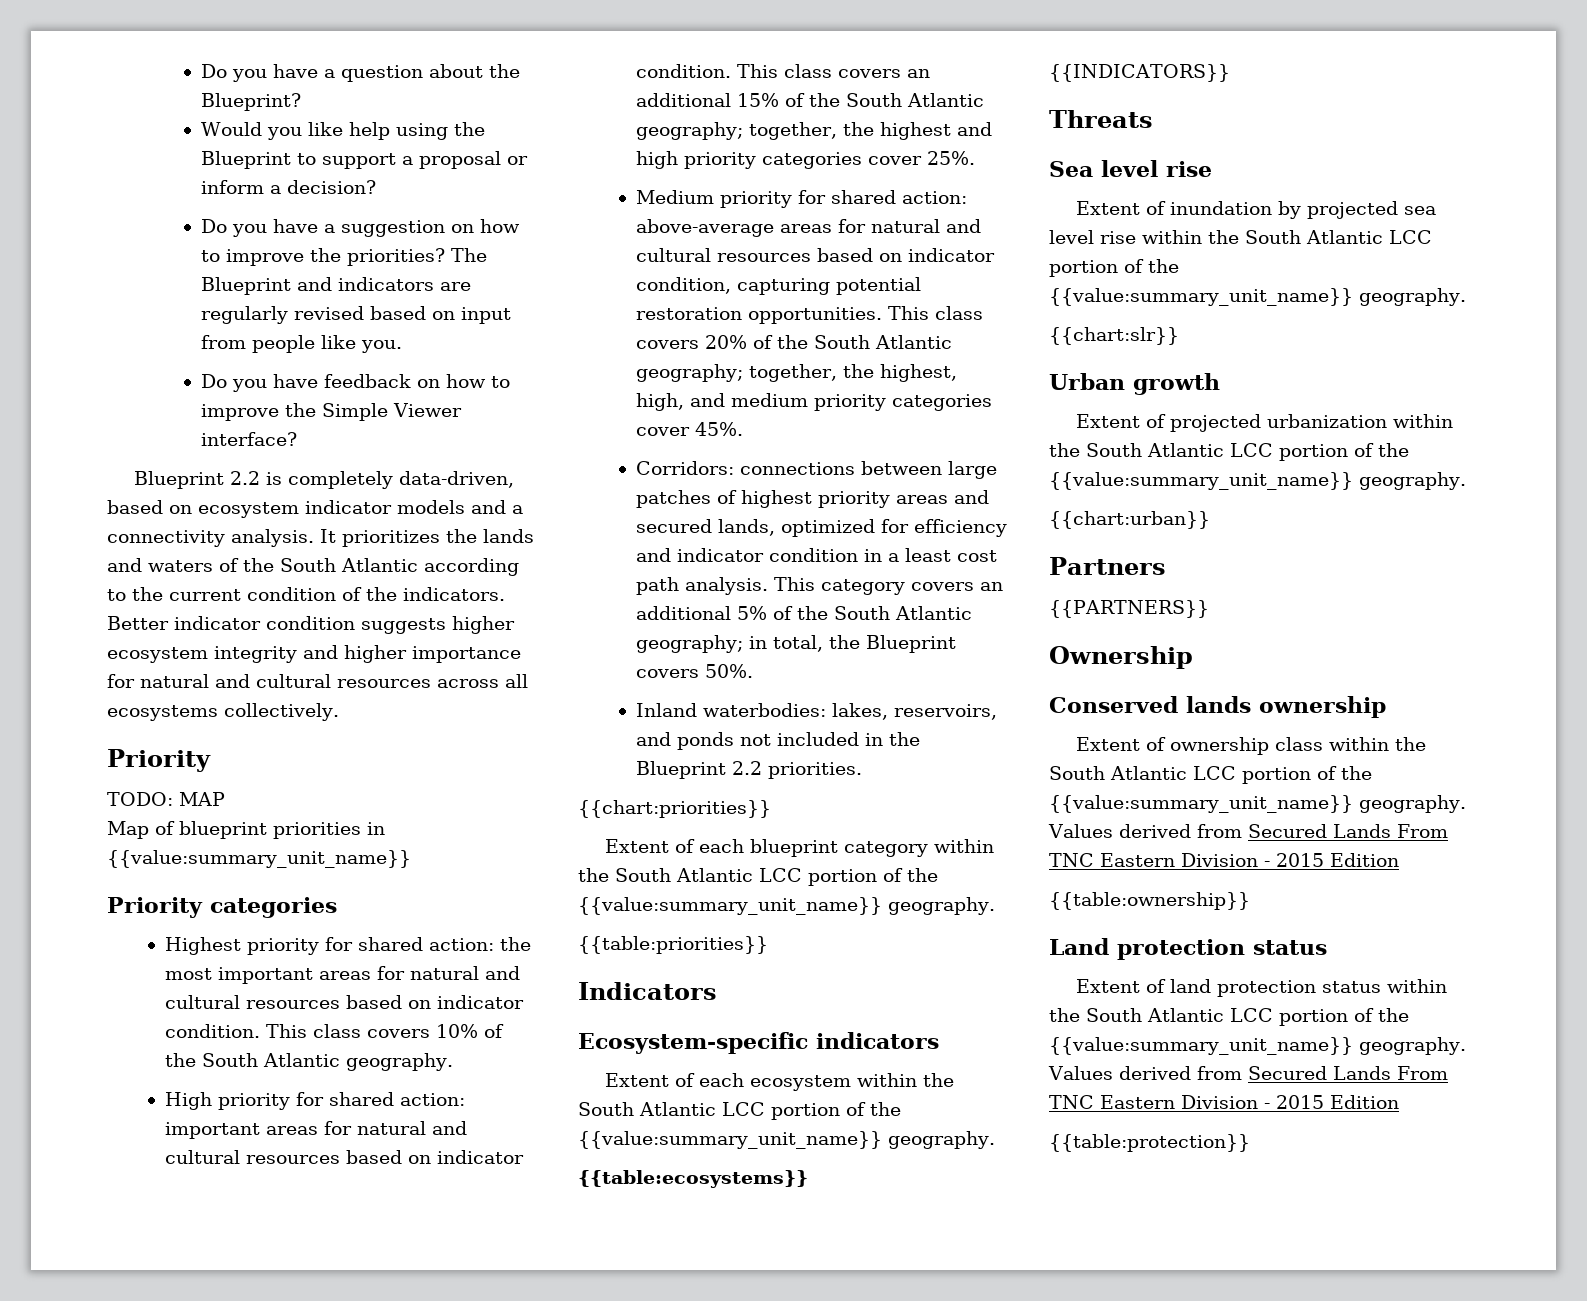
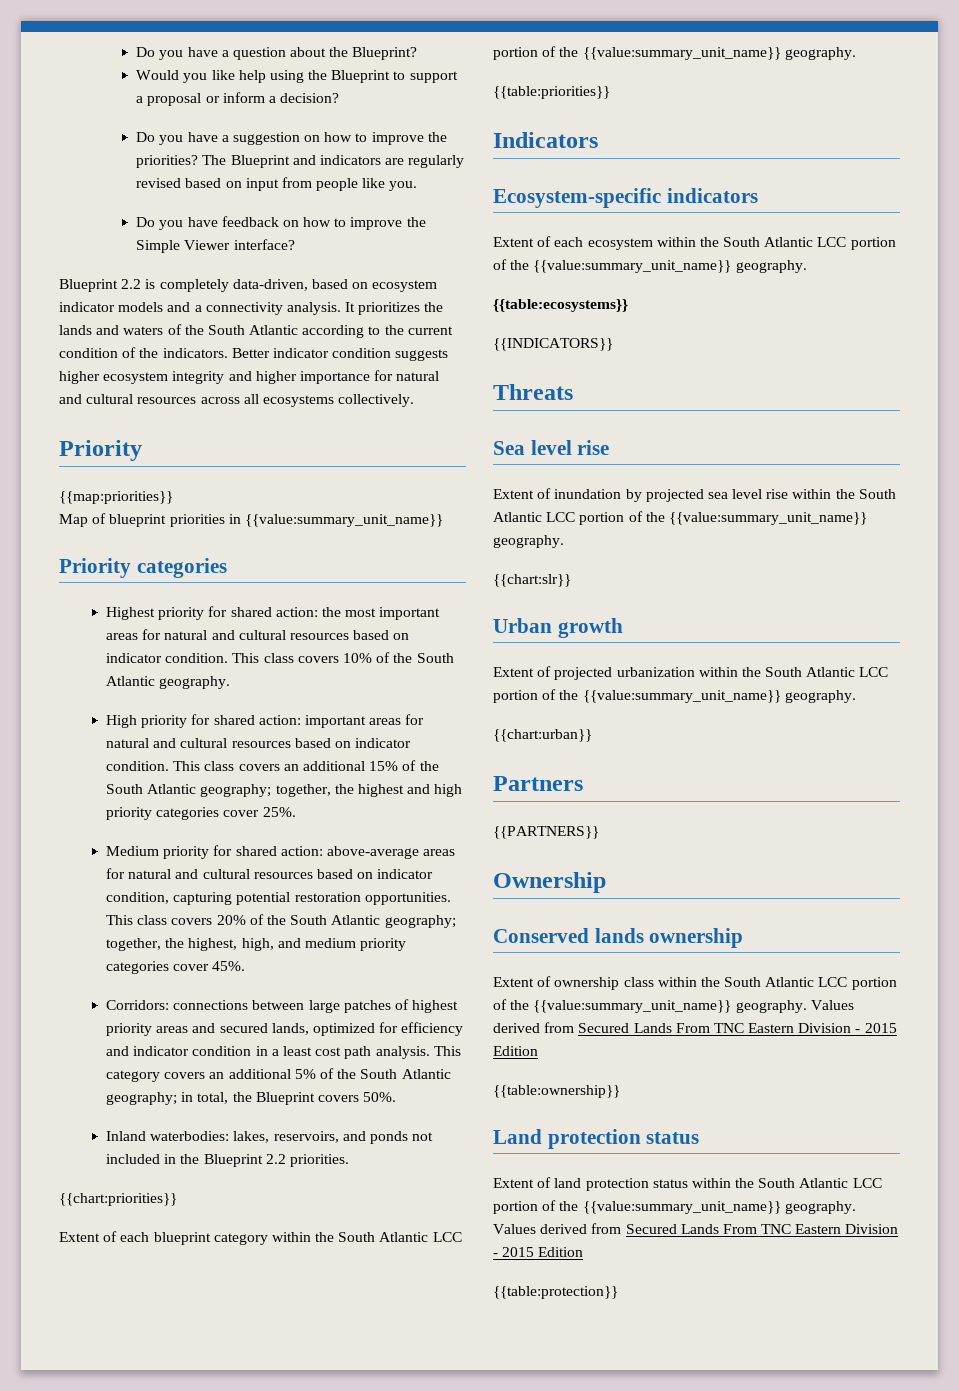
[107,792,225,806] TODO: MAP -> [59,491,173,504] {{map:priorities}}

